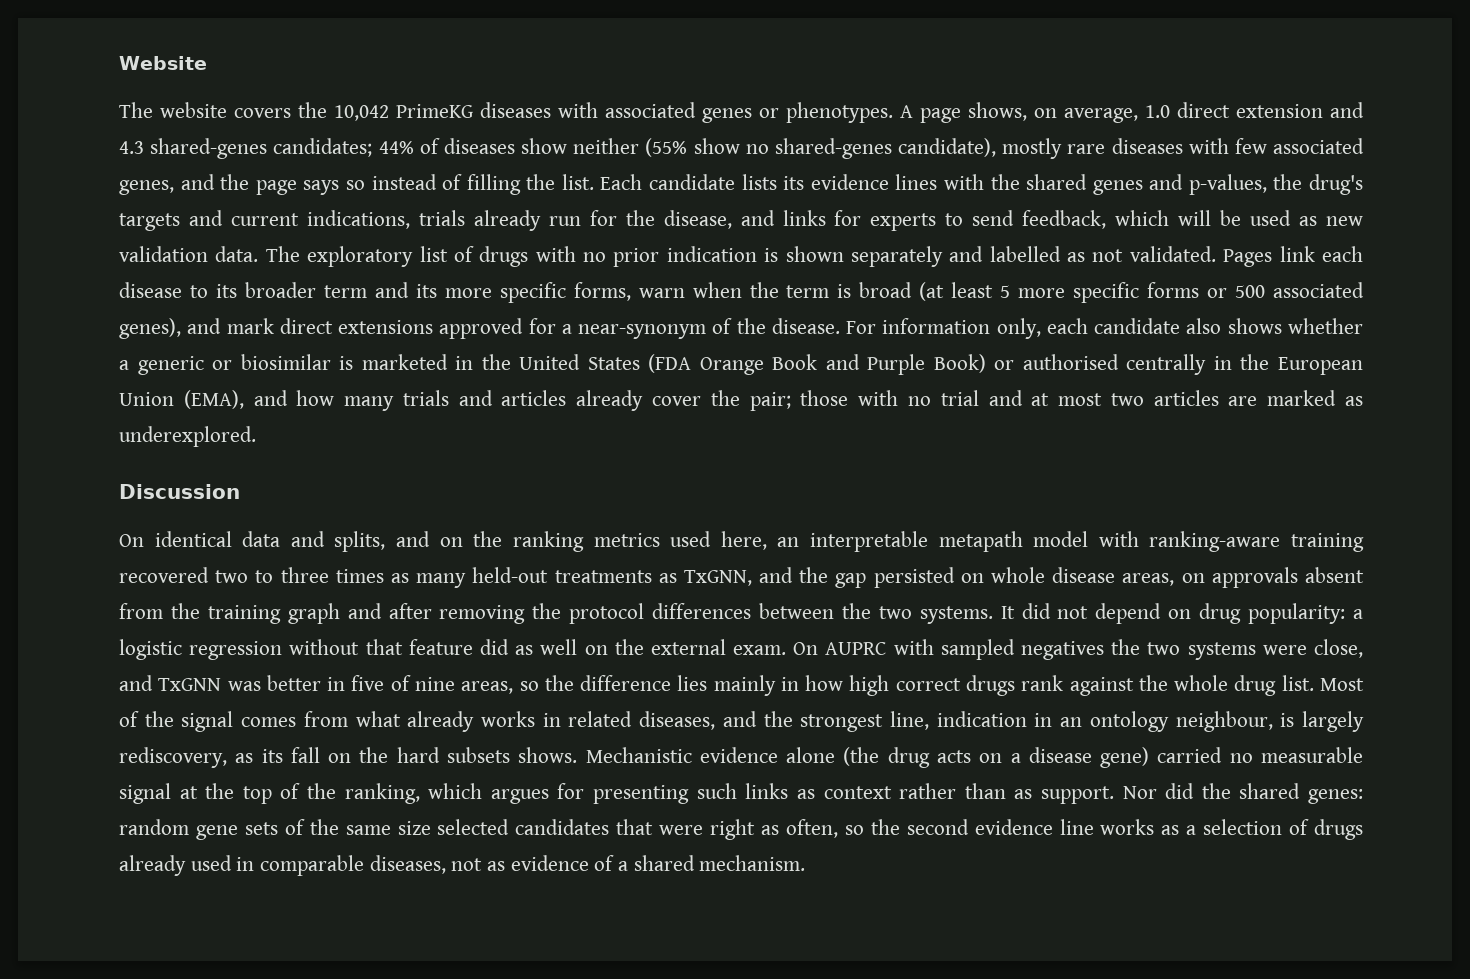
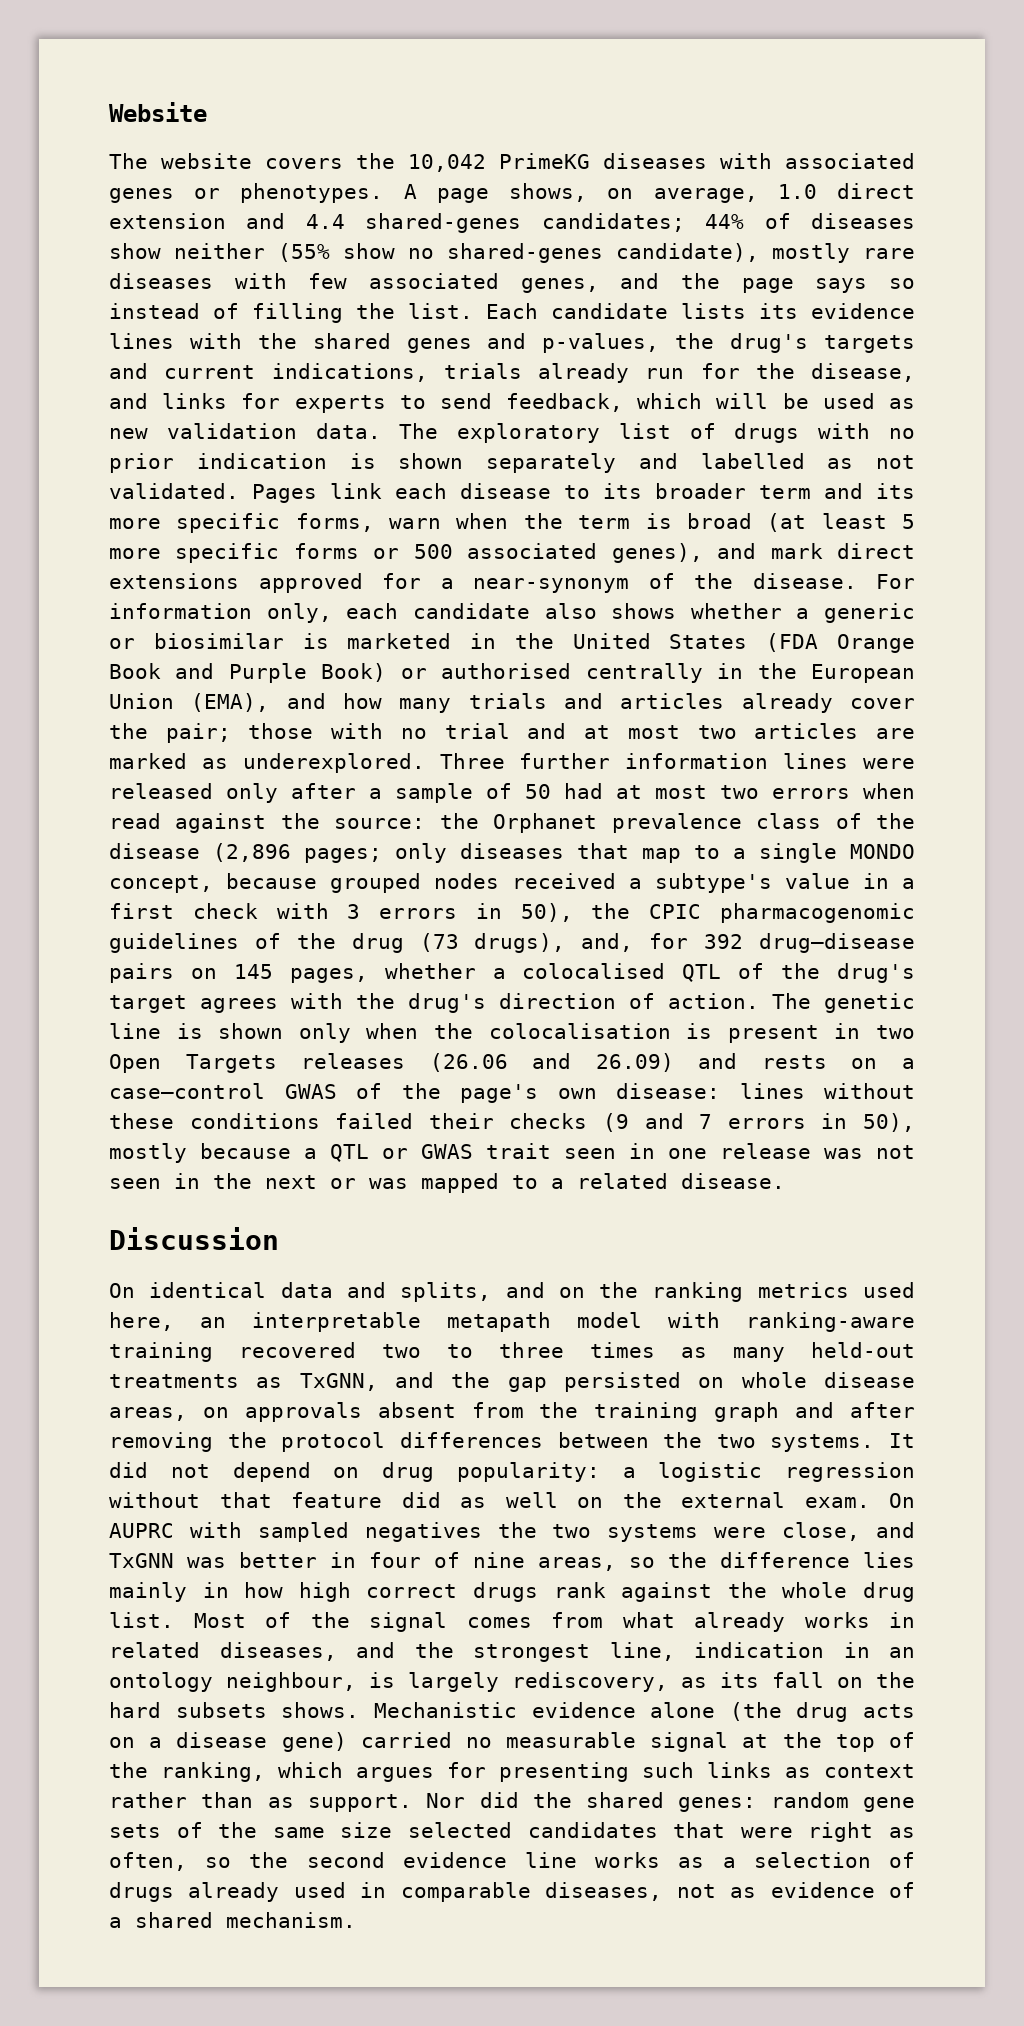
[119,141,144,154] 4.3 -> [305,214,345,229] 4.4
(256, 436) none -> [439,753,915,769] [109,783,915,803] [109,813,916,833] [109,843,915,863] [109,873,915,893] [109,903,915,923] [109,933,916,953] [109,963,915,983] [109,993,915,1013] [109,1023,916,1043] [109,1053,915,1073] [109,1083,915,1103] [109,1113,916,1132] [109,1143,915,1163] [109,1173,785,1193] Three further information lines were released only after a sample of 50 had at most two errors when read against the source: the Orphanet prevalence class of the disease (2,896 pages; only diseases that map to a single MONDO concept, because grouped nodes received a subtype's value in a first check with 3 errors in 50), the CPIC pharmacogenomic guidelines of the drug (73 drugs), and, for 392 drug–disease pairs on 145 pages, whether a colocalised QTL of the drug's target agrees with the drug's direction of action. The genetic line is shown only when the colocalisation is present in two Open Targets releases (26.06 and 26.09) and rests on a case–control GWAS of the page's own disease: lines without these conditions failed their checks (9 and 7 errors in 50), mostly because a QTL or GWAS trait seen in one release was not seen in the next or was mapped to a related disease.
[351,675,385,691] five -> [369,1552,421,1568] four

